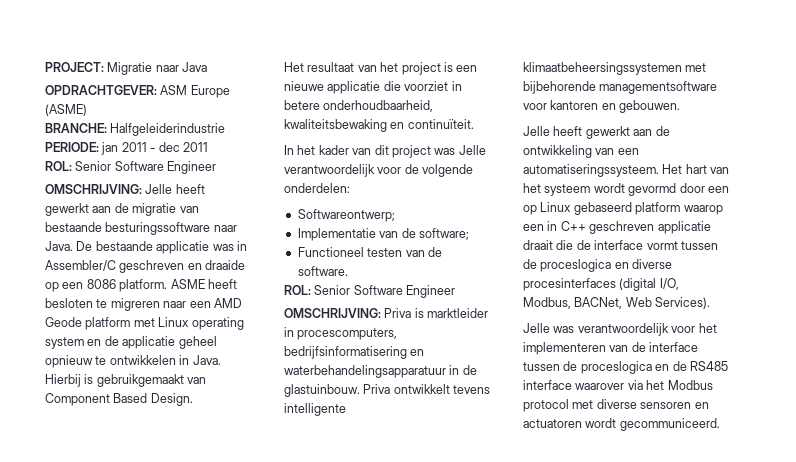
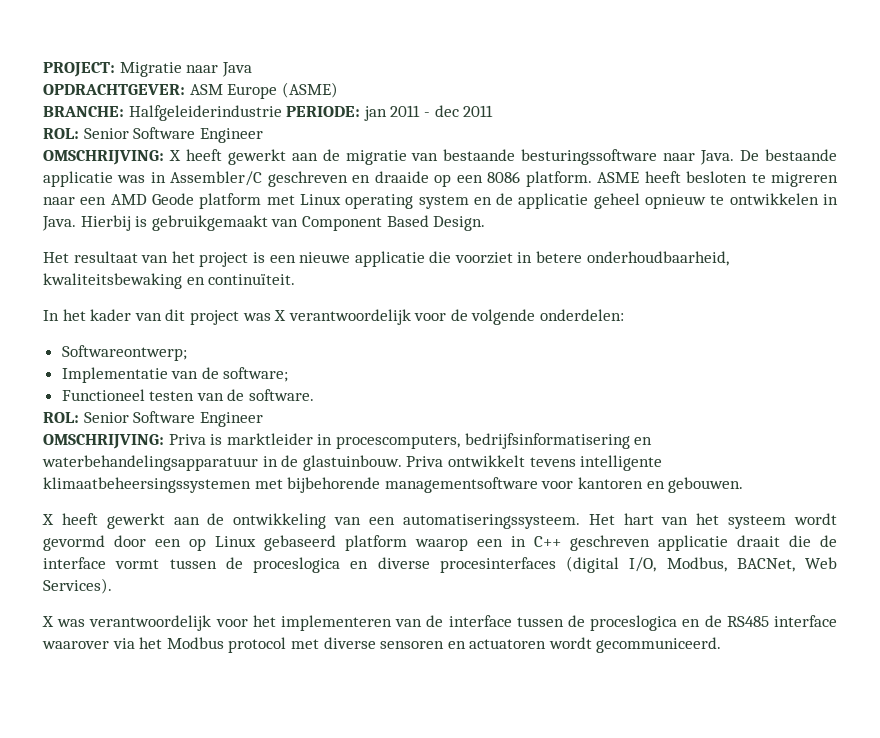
[145,184,173,194] Jelle -> [168,150,181,161] X
[458,145,486,155] Jelle -> [274,310,287,321] X
[523,126,550,136] Jelle -> [42,514,54,525] X
[523,323,550,333] Jelle -> [42,616,54,627] X

